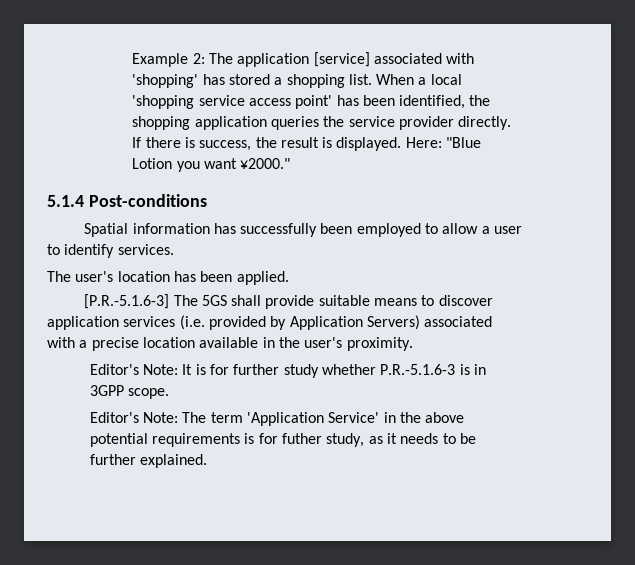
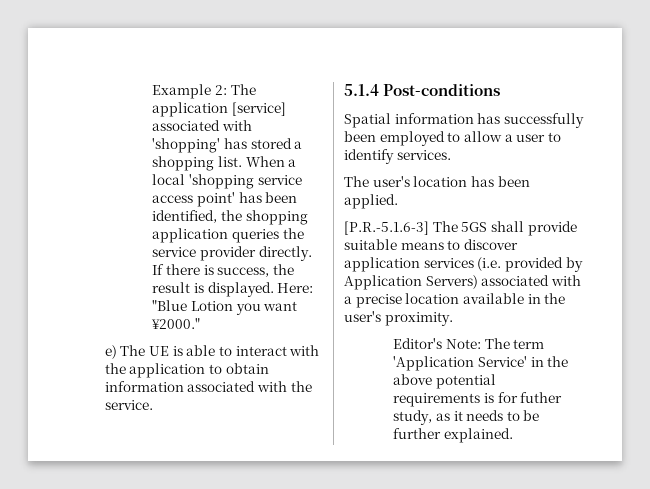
(291, 163) none -> [104,345,320,359] [104,363,269,378] [104,381,312,392] [104,400,153,410] // e) The UE is able to interact with the application to obtain information associated with the service.
[89,364,486,378] [89,385,169,399] // Editor's Note: It is for further study whether P.R.-5.1.6-3 is in 3GPP scope. -> (453, 319) none

